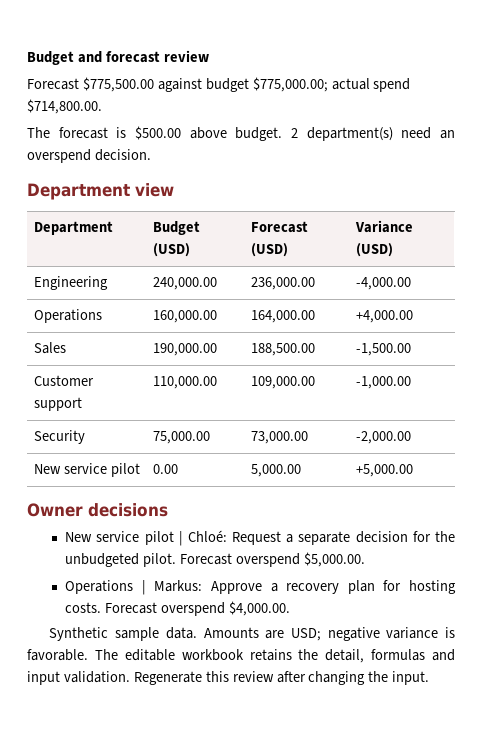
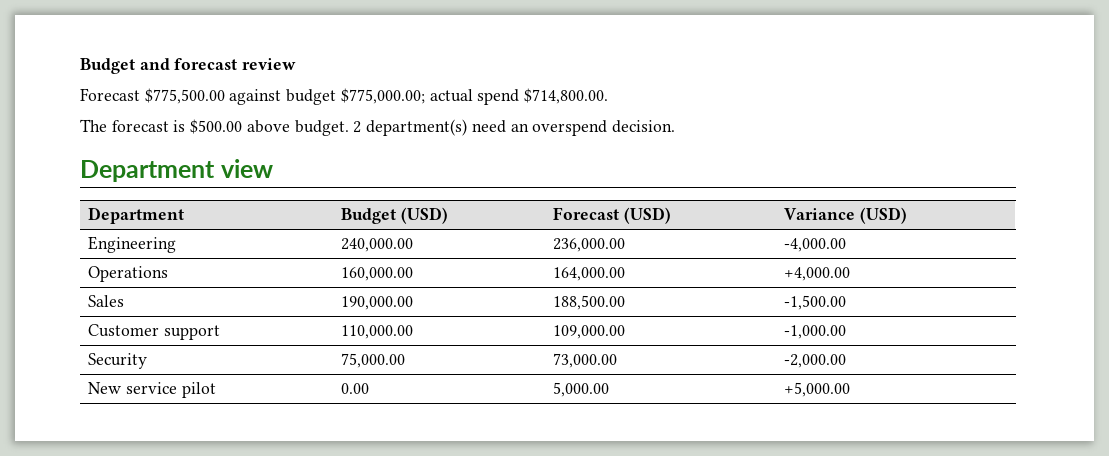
[27,503,168,517] [65,530,456,546] [65,552,365,567] [65,580,456,595] [65,601,290,616] [49,627,455,641] [27,649,455,663] [27,671,430,685] // Owner decisions // New service pilot | Chloé: Request a separate decision for the unbudgeted pilot. Forecast overspend $5,000.00. // Operations | Markus: Approve a recovery plan for hosting costs. Forecast overspend $4,000.00. // Synthetic sample data. Amounts are USD; negative variance is favorable. The editable workbook retains the detail, formulas and input validation. Regenerate this review after changing the input. -> (851, 389) none

